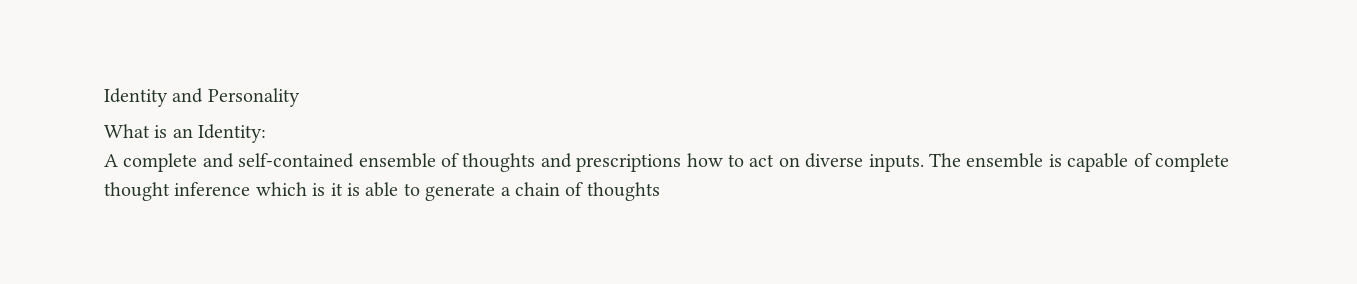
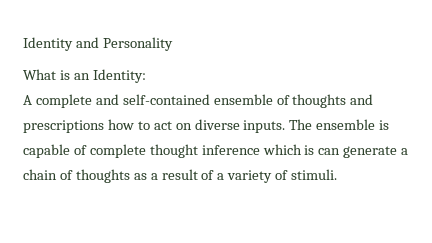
[330,182,420,197] it is able to -> [318,148,341,155] can
(660, 191) none -> [133,169,338,183] as a result of a variety of stimuli.

